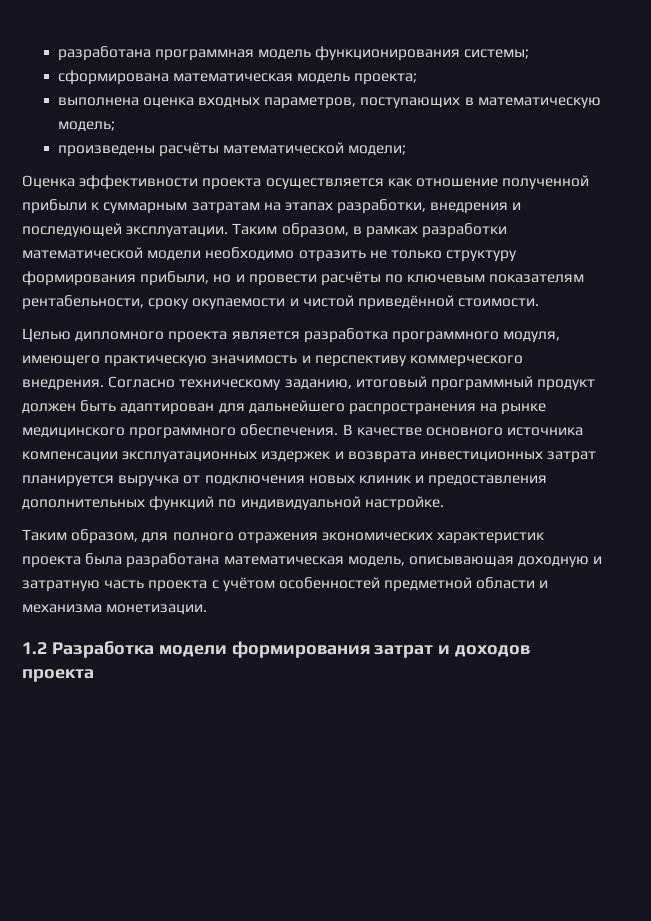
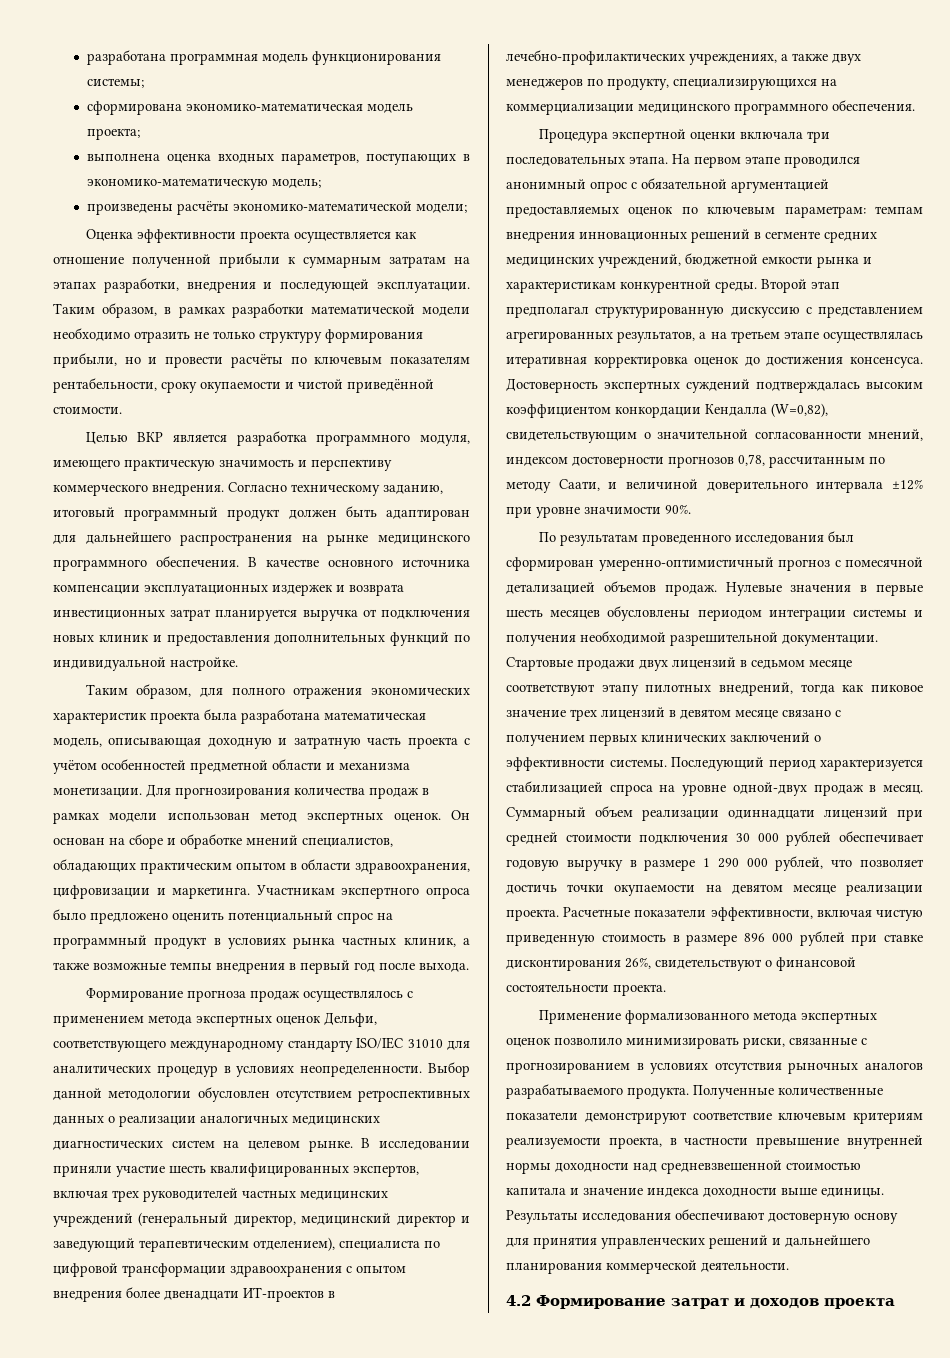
[172,73,293,82] математическая -> [186,103,364,111] экономико-математическая
[477,97,601,109] математическую -> [87,178,269,190] экономико-математическую
[222,142,344,154] математической -> [233,201,413,211] экономико-математической
[75,331,228,343] дипломного проекта -> [137,432,164,442] ВКР
[22,641,370,658] // 1.2 Разработка модели формирования -> [146,784,429,799] [53,810,470,824] [53,834,393,849] [53,859,470,874] [53,885,470,899] [53,909,393,924] [53,935,470,949] [53,960,469,974] [85,988,413,1002] [53,1012,377,1027] [53,1037,470,1052] [53,1062,471,1077] [53,1087,470,1102] [53,1115,380,1127] [53,1138,470,1152] [53,1163,419,1177] [53,1188,388,1202] [53,1212,470,1227] [53,1237,440,1252] [53,1263,406,1277] [53,1287,335,1302] [506,50,861,65] [506,78,837,90] [506,100,915,115] [538,129,830,143] [506,154,860,168] [506,178,829,193] [506,206,923,218] [506,229,877,243] [506,253,872,268] [506,279,840,293] [506,306,923,318] [506,331,923,343] [506,356,923,368] [506,378,923,393] [506,403,828,418] [506,429,923,443] [506,454,885,468] [506,479,923,493] [506,504,691,518] [538,531,854,546] [506,557,923,571] [506,581,923,596] [506,606,923,621] [506,631,878,646] [506,657,852,671] [506,682,923,696] [506,707,841,721] [506,732,821,746] [506,757,923,771] [506,781,923,796] [506,806,923,821] [506,831,924,846] [506,856,924,871] [506,884,923,896] [506,907,923,921] [506,931,923,946] [506,957,856,971] [506,984,666,996] [538,1010,877,1024] [506,1037,867,1049] [506,1062,923,1074] [506,1084,883,1099] [506,1112,923,1124] [506,1135,923,1149] [506,1160,861,1174] [506,1187,884,1197] [506,1209,898,1224] [506,1235,870,1249] [506,1260,789,1274] [506,1295,666,1309] Для прогнозирования количества продаж в рамках модели использован метод экспертных оценок. Он основан на сборе и обработке мнений специалистов, обладающих практическим опытом в области здравоохранения, цифровизации и маркетинга. Участникам экспертного опроса было предложено оценить потенциальный спрос на программный продукт в условиях рынка частных клиник, а также возможные темпы внедрения в первый год после выхода. // Формирование прогноза продаж осуществлялось с применением метода экспертных оценок Дельфи, соответствующего международному стандарту ISO/IEC 31010 для аналитических процедур в условиях неопределенности. Выбор данной методологии обусловлен отсутствием ретроспективных данных о реализации аналогичных медицинских диагностических систем на целевом рынке. В исследовании приняли участие шесть квалифицированных экспертов, включая трех руководителей частных медицинских учреждений (генеральный директор, медицинский директор и заведующий терапевтическим отделением), специалиста по цифровой трансформации здравоохранения с опытом внедрения более двенадцати ИТ-проектов в лечебно-профилактических учреждениях, а также двух менеджеров по продукту, специализирующихся на коммерциализации медицинского программного обеспечения. // Процедура экспертной оценки включала три последовательных этапа. На первом этапе проводился анонимный опрос с обязательной аргументацией предоставляемых оценок по ключевым параметрам: темпам внедрения инновационных решений в сегменте средних медицинских учреждений, бюджетной емкости рынка и характеристикам конкурентной среды. Второй этап предполагал структурированную дискуссию с представлением агрегированных результатов, а на третьем этапе осуществлялась итеративная корректировка оценок до достижения консенсуса. Достоверность экспертных суждений подтверждалась высоким коэффициентом конкордации Кендалла (W=0,82), свидетельствующим о значительной согласованности мнений, индексом достоверности прогнозов 0,78, рассчитанным по методу Саати, и величиной доверительного интервала ±12% при уровне значимости 90%. // По результатам проведенного исследования был сформирован умеренно-оптимистичный прогноз с помесячной детализацией объемов продаж. Нулевые значения в первые шесть месяцев обусловлены периодом интеграции системы и получения необходимой разрешительной документации. Стартовые продажи двух лицензий в седьмом месяце соответствуют этапу пилотных внедрений, тогда как пиковое значение трех лицензий в девятом месяце связано с получением первых клинических заключений о эффективности системы. Последующий период характеризуется стабилизацией спроса на уровне одной-двух продаж в месяц. Суммарный объем реализации одиннадцати лицензий при средней стоимости подключения 30 000 рублей обеспечивает годовую выручку в размере 1 290 000 рублей, что позволяет достичь точки окупаемости на девятом месяце реализации проекта. Расчетные показатели эффективности, включая чистую приведенную стоимость в размере 896 000 рублей при ставке дисконтирования 26%, свидетельствуют о финансовой состоятельности проекта. // Применение формализованного метода экспертных оценок позволило минимизировать риски, связанные с прогнозированием в условиях отсутствия рыночных аналогов разрабатываемого продукта. Полученные количественные показатели демонстрируют соответствие ключевым критериям реализуемости проекта, в частности превышение внутренней нормы доходности над средневзвешенной стоимостью капитала и значение индекса доходности выше единицы. Результаты исследования обеспечивают достоверную основу для принятия управленческих решений и дальнейшего планирования коммерческой деятельности. // 4.2 Формирование

